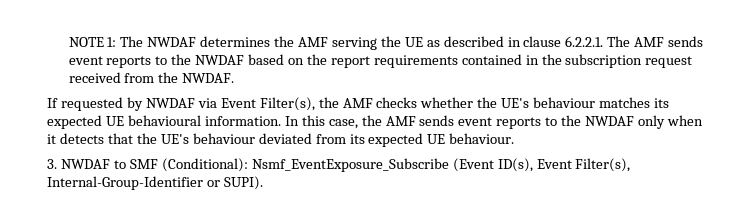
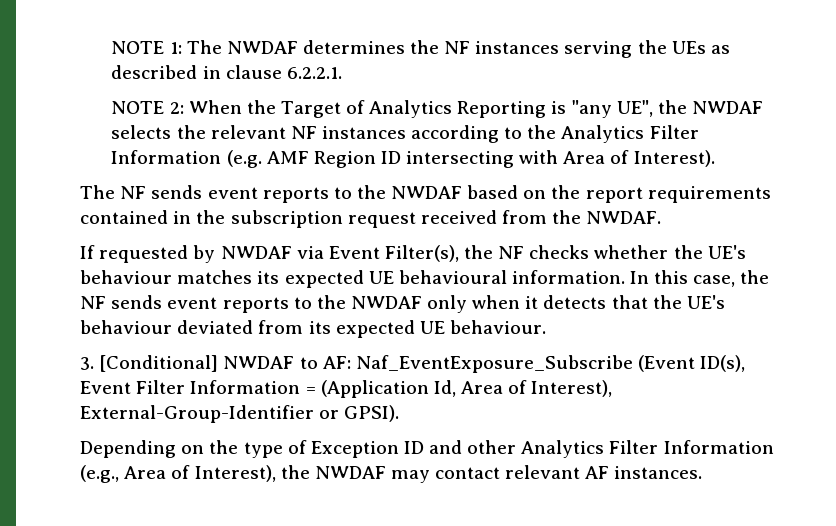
[298,37,329,47] AMF -> [444,41,560,54] NF instances
[404,37,423,47] UE -> [671,41,706,54] UEs
[607,36,665,47] The AMF -> [111,100,763,118] [111,125,699,143] [111,150,715,168] [80,185,147,199] // NOTE 2: When the Target of Analytics Reporting is "any UE", the NWDAF selects the relevant NF instances according to the Analytics Filter Information (e.g. AMF Region ID intersecting with Area of Interest). // The NF
[342,98,373,108] AMF -> [498,246,525,259] NF
[385,116,416,126] AMF -> [80,296,107,309] NF
(58, 164) none -> [99,355,219,372] [Conditional]
[130,158,631,172] [47,176,264,190] SMF (Conditional): Nsmf_EventExposure_Subscribe (Event ID(s), Event Filter(s), Internal-Group-Identifier or SUPI). -> [322,355,746,373] [80,380,613,398] [80,405,400,423] [80,440,774,458] [80,465,703,483] AF: Naf_EventExposure_Subscribe (Event ID(s), Event Filter Information = (Application Id, Area of Interest), External-Group-Identifier or GPSI). // Depending on the type of Exception ID and other Analytics Filter Information (e.g., Area of Interest), the NWDAF may contact relevant AF instances.

